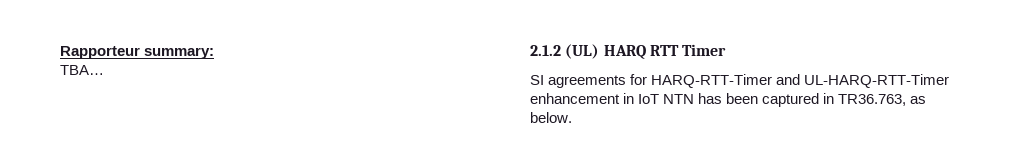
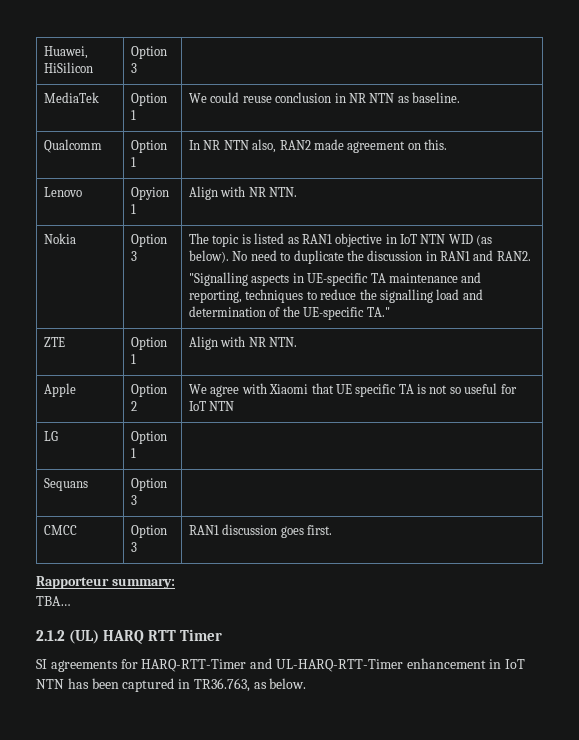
(60, 52) none -> [44,46,89,59] [44,62,94,73] [131,46,168,59] [131,63,138,73] [44,92,100,103] [131,93,168,106] [131,110,137,120] [189,92,461,103] [44,139,103,153] [131,140,168,153] [131,157,137,167] [189,139,448,153] [44,187,83,197] [131,187,170,200] [131,204,137,214] [189,186,298,200] [44,233,77,244] [131,234,168,247] [131,251,138,261] [189,233,493,247] [189,250,531,264] [189,272,482,286] [189,289,483,303] [189,306,390,320] [44,337,66,347] [131,337,168,350] [131,354,137,364] [189,336,298,350] [44,383,77,397] [131,384,168,397] [131,401,138,411] [189,383,517,397] [189,401,235,411] [44,431,59,441] [131,431,168,444] [131,448,137,458] [44,478,89,491] [131,478,168,491] [131,495,138,505] [44,525,78,535] [131,525,168,538] [131,542,138,552] [189,524,333,538] Huawei, HiSilicon | Option 3 | // MediaTek | Option 1 | We could reuse conclusion in NR NTN as baseline. // Qualcomm | Option 1 | In NR NTN also, RAN2 made agreement on this. // Lenovo | Opyion 1 | Align with NR NTN. // Nokia | Option 3 | The topic is listed as RAN1 objective in IoT NTN WID (as below). No need to duplicate the discussion in RAN1 and RAN2. // "Signalling aspects in UE-specific TA maintenance and reporting, techniques to reduce the signalling load and determination of the UE-specific TA." // ZTE | Option 1 | Align with NR NTN. // Apple | Option 2 | We agree with Xiaomi that UE specific TA is not so useful for IoT NTN // LG | Option 1 | // Sequans | Option 3 | // CMCC | Option 3 | RAN1 discussion goes first. //

